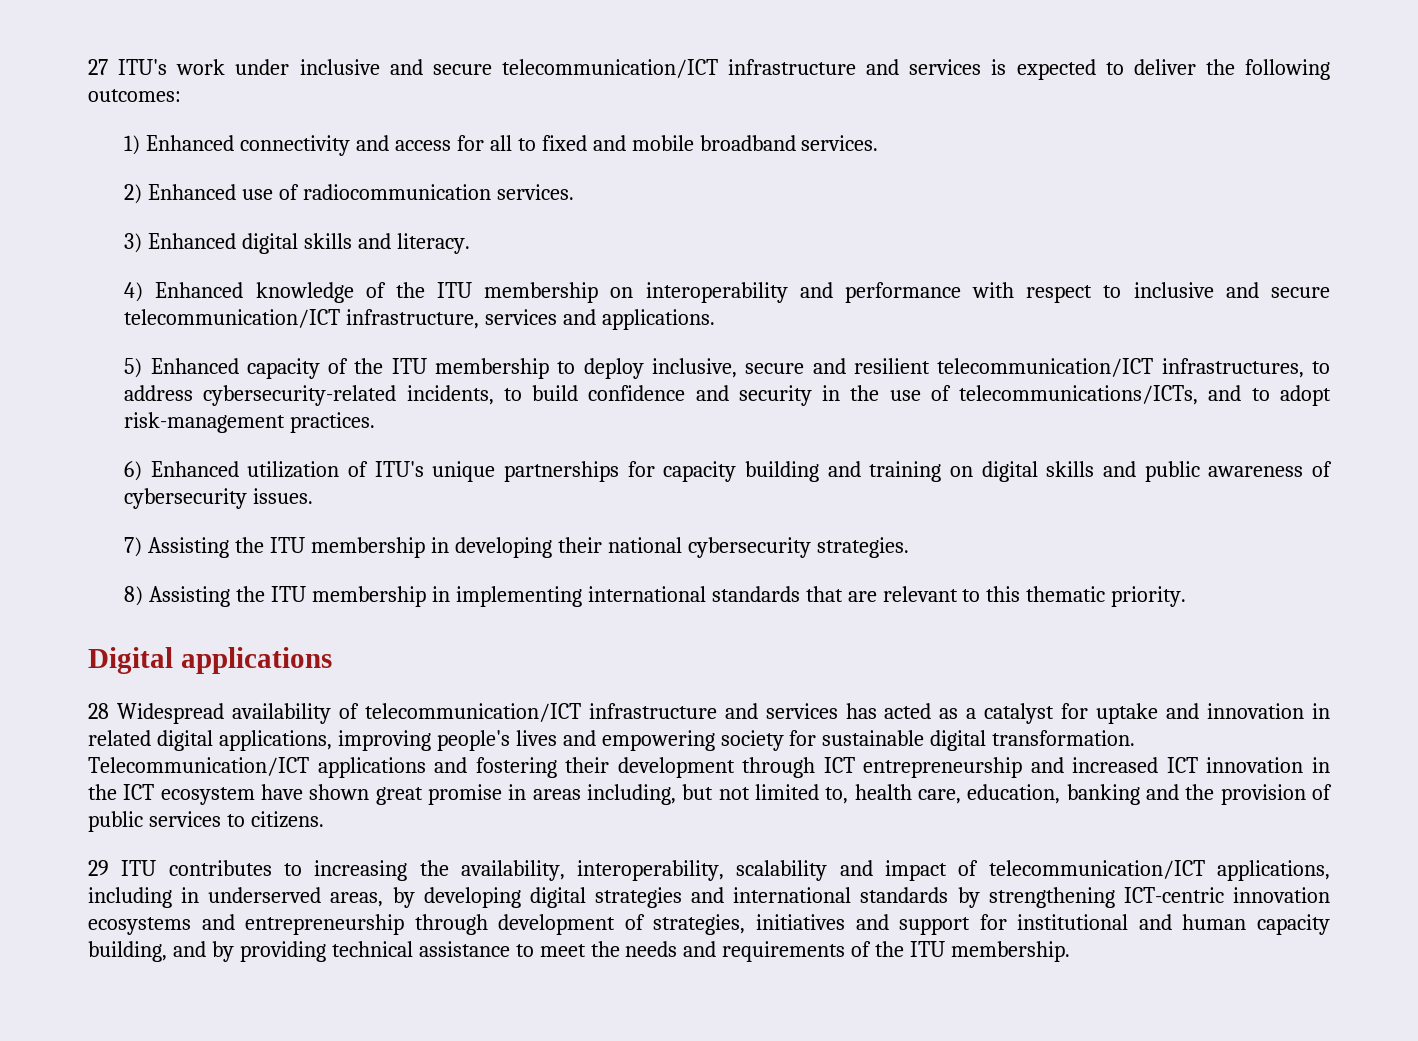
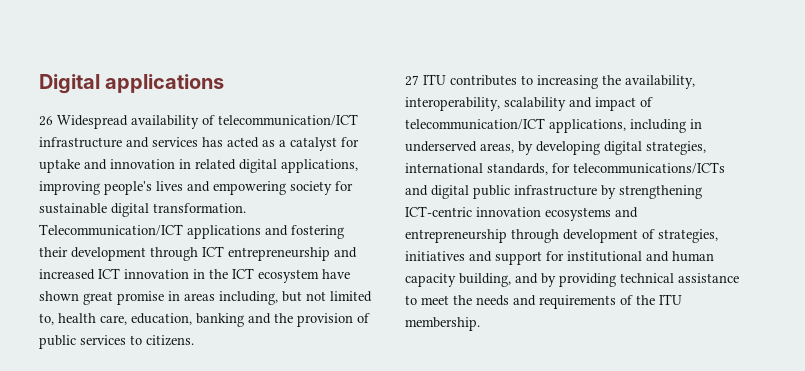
[88,59,1330,80] [88,89,181,102] [124,135,879,156] [124,184,574,204] [124,233,470,254] [124,282,1331,303] [124,309,715,330] [124,358,1330,379] [124,385,1331,406] [124,412,376,433] [124,461,1332,482] [124,488,314,509] [124,537,909,558] [124,586,1187,607] 27 ITU's work under inclusive and secure telecommunication/ICT infrastructure and services is expected to deliver the following outcomes: // 1) Enhanced connectivity and access for all to fixed and mobile broadband services. // 2) Enhanced use of radiocommunication services. // 3) Enhanced digital skills and literacy. // 4) Enhanced knowledge of the ITU membership on interoperability and performance with respect to inclusive and secure telecommunication/ICT infrastructure, services and applications. // 5) Enhanced capacity of the ITU membership to deploy inclusive, secure and resilient telecommunication/ICT infrastructures, to address cybersecurity-related incidents, to build confidence and security in the use of telecommunications/ICTs, and to adopt risk-management practices. // 6) Enhanced utilization of ITU's unique partnerships for capacity building and training on digital skills and public awareness of cybersecurity issues. // 7) Assisting the ITU membership in developing their national cybersecurity strategies. // 8) Assisting the ITU membership in implementing international standards that are relevant to this thematic priority. // -> (39, 84) none
[88,703,109,719] 28 -> [39,116,53,126] 26
[88,860,109,876] 29 -> [405,75,419,86] 27
[594,887,949,908] strategies and international standards -> [646,141,706,155] [405,162,725,175] [405,185,597,199] strategies, international standards, for telecommunications/ICTs and digital public infrastructure

